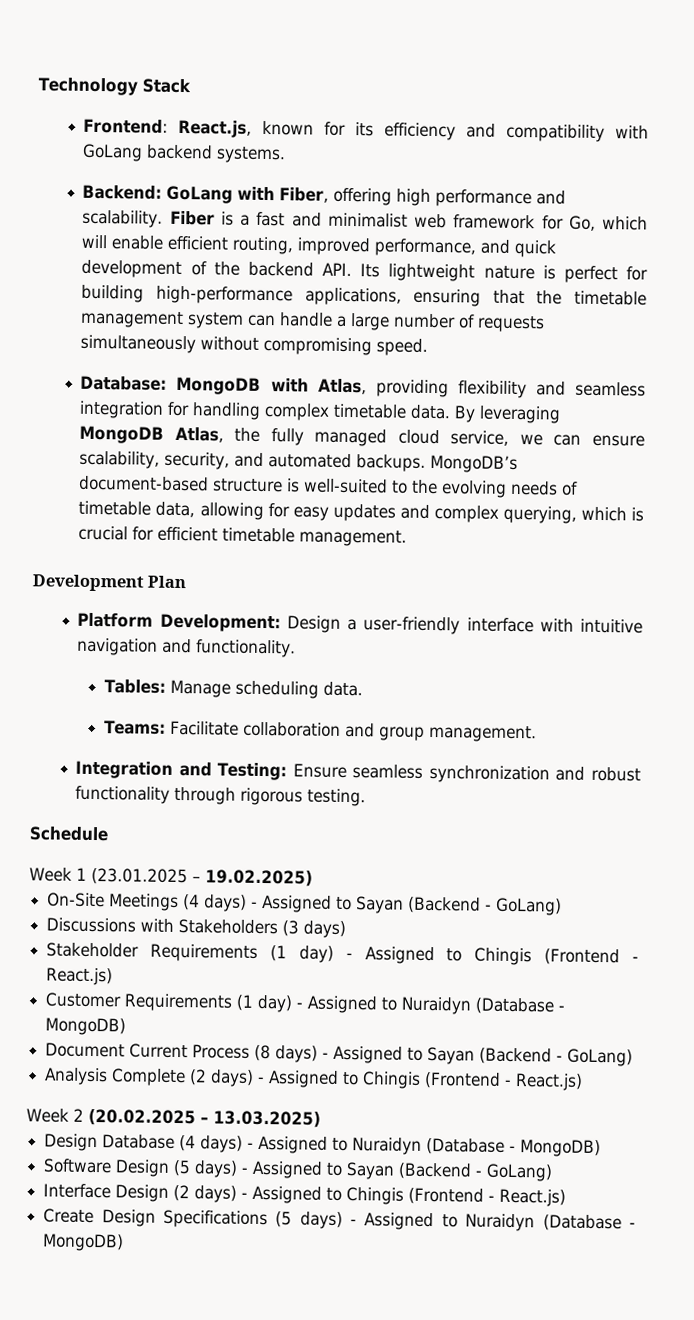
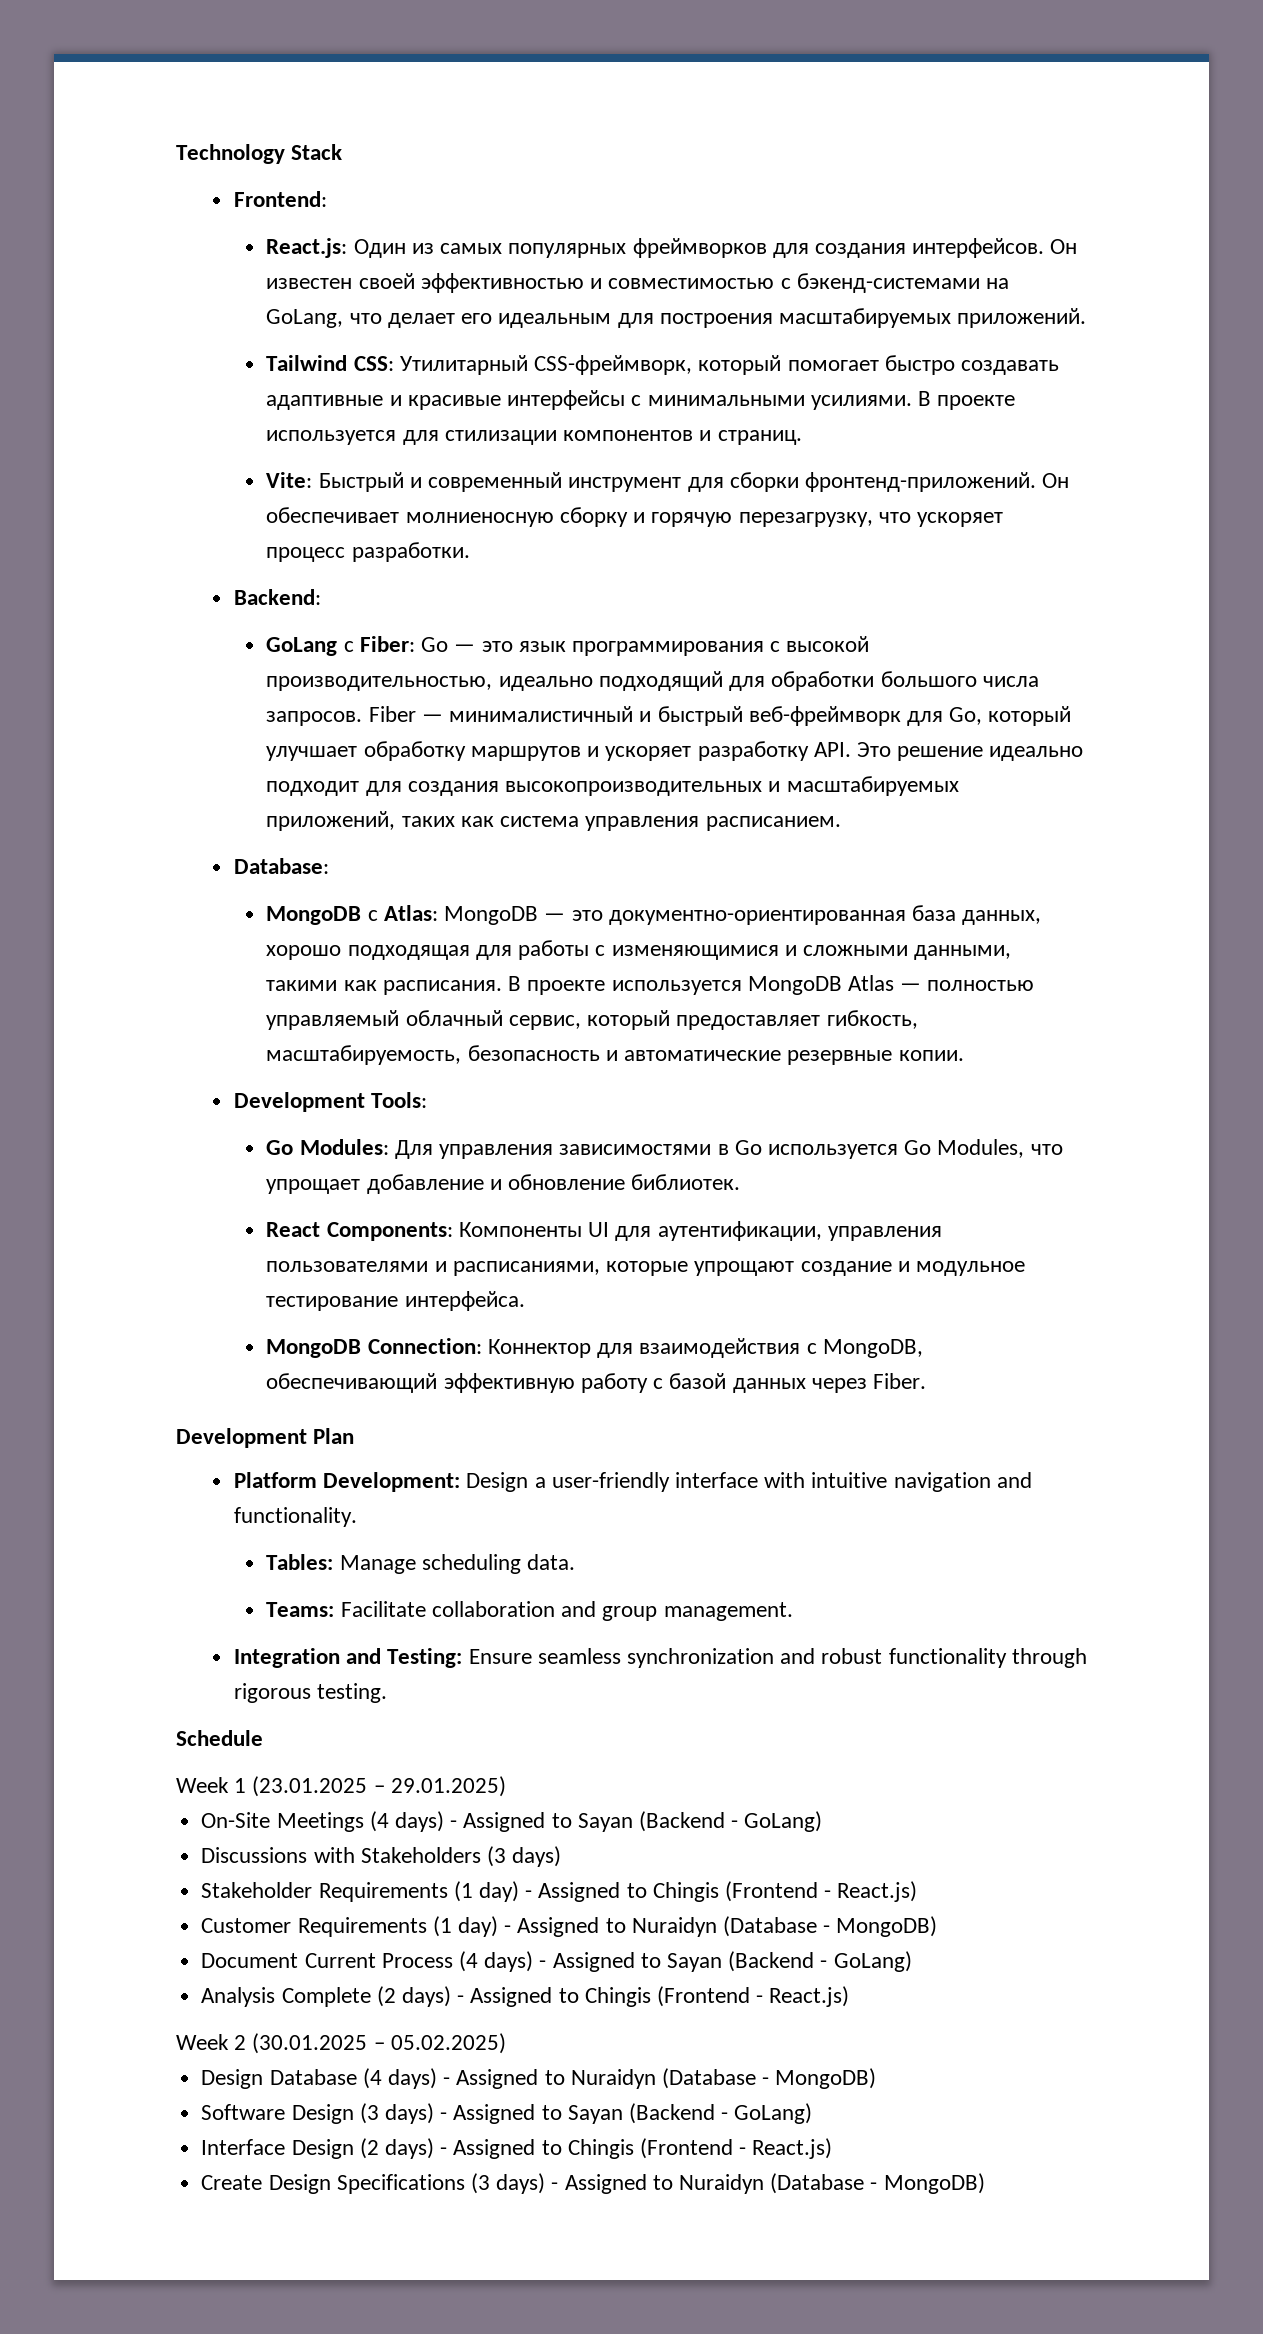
[178,119,649,143] [82,143,287,164] [82,184,567,208] [82,209,648,231] [81,234,557,258] [81,259,648,284] [81,284,647,307] [80,310,546,333] [80,334,429,356] [80,375,646,399] [79,400,562,424] [79,425,645,447] [79,450,519,474] [79,475,579,498] [78,500,644,524] [78,525,408,547] React.js, known for its efficiency and compatibility with GoLang backend systems. // Backend: GoLang with Fiber, offering high performance and scalability. Fiber is a fast and minimalist web framework for Go, which will enable efficient routing, improved performance, and quick development of the backend API. Its lightweight nature is perfect for building high-performance applications, ensuring that the timetable management system can handle a large number of requests simultaneously without compromising speed. // Database: MongoDB with Atlas, providing flexibility and seamless integration for handling complex timetable data. By leveraging MongoDB Atlas, the fully managed cloud service, we can ensure scalability, security, and automated backups. MongoDB’s document-based structure is well-suited to the evolving needs of timetable data, allowing for easy updates and complex querying, which is crucial for efficient timetable management. -> [266,238,1078,258] [266,273,1009,293] [266,308,1087,328] [266,355,1059,375] [266,390,1016,410] [266,430,802,445] [266,472,1070,492] [266,507,1003,527] [266,542,470,562] [233,589,321,605] [266,636,870,656] [266,671,1039,691] [266,706,1072,726] [266,741,1084,761] [266,776,959,796] [266,811,841,831] [233,858,329,874] [266,905,1042,925] [266,940,1012,960] [266,975,1035,995] [266,1010,918,1030] [266,1045,964,1065] [233,1092,428,1112] [266,1139,1063,1159] [266,1174,741,1194] [266,1221,942,1241] [266,1261,1025,1276] [266,1291,525,1311] [266,1338,923,1358] [266,1373,926,1393] // React.js: Один из самых популярных фреймворков для создания интерфейсов. Он известен своей эффективностью и совместимостью с бэкенд-системами на GoLang, что делает его идеальным для построения масштабируемых приложений. // Tailwind CSS: Утилитарный CSS-фреймворк, который помогает быстро создавать адаптивные и красивые интерфейсы с минимальными усилиями. В проекте используется для стилизации компонентов и страниц. // Vite: Быстрый и современный инструмент для сборки фронтенд-приложений. Он обеспечивает молниеносную сборку и горячую перезагрузку, что ускоряет процесс разработки. // Backend: // GoLang с Fiber: Go — это язык программирования с высокой производительностью, идеально подходящий для обработки большого числа запросов. Fiber — минималистичный и быстрый веб-фреймворк для Go, который улучшает обработку маршрутов и ускоряет разработку API. Это решение идеально подходит для создания высокопроизводительных и масштабируемых приложений, таких как система управления расписанием. // Database: // MongoDB с Atlas: MongoDB — это документно-ориентированная база данных, хорошо подходящая для работы с изменяющимися и сложными данными, такими как расписания. В проекте используется MongoDB Atlas — полностью управляемый облачный сервис, который предоставляет гибкость, масштабируемость, безопасность и автоматические резервные копии. // Development Tools: // Go Modules: Для управления зависимостями в Go используется Go Modules, что упрощает добавление и обновление библиотек. // React Components: Компоненты UI для аутентификации, управления пользователями и расписаниями, которые упрощают создание и модульное тестирование интерфейса. // MongoDB Connection: Коннектор для взаимодействия с MongoDB, обеспечивающий эффективную работу с базой данных через Fiber.
[204,869,313,887] 19.02.2025) -> [390,1776,506,1797] 29.01.2025)
[254,1044,272,1062] (8 -> [458,1951,478,1972] (4
[87,1108,321,1128] (20.02.2025 – 13.03.2025) -> [252,2033,506,2054] (30.01.2025 – 05.02.2025)
[173,1159,192,1177] (5 -> [359,2103,379,2124] (3
[275,1211,293,1228] (5 -> [470,2173,490,2194] (3

